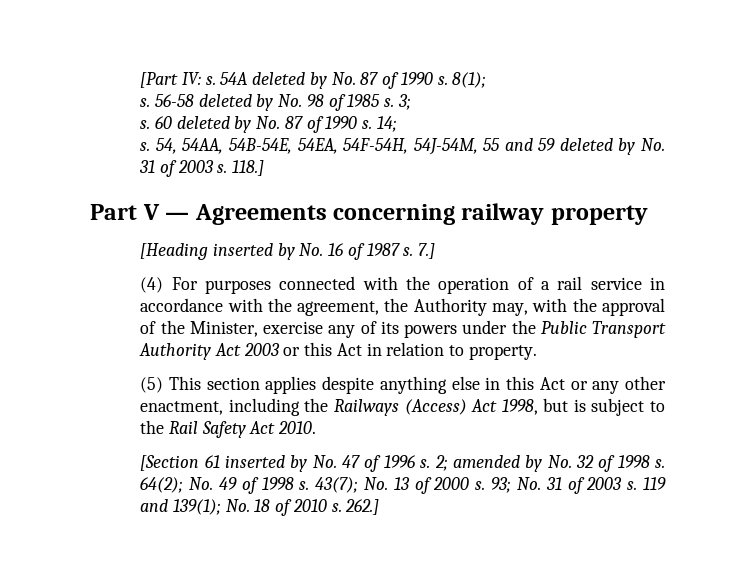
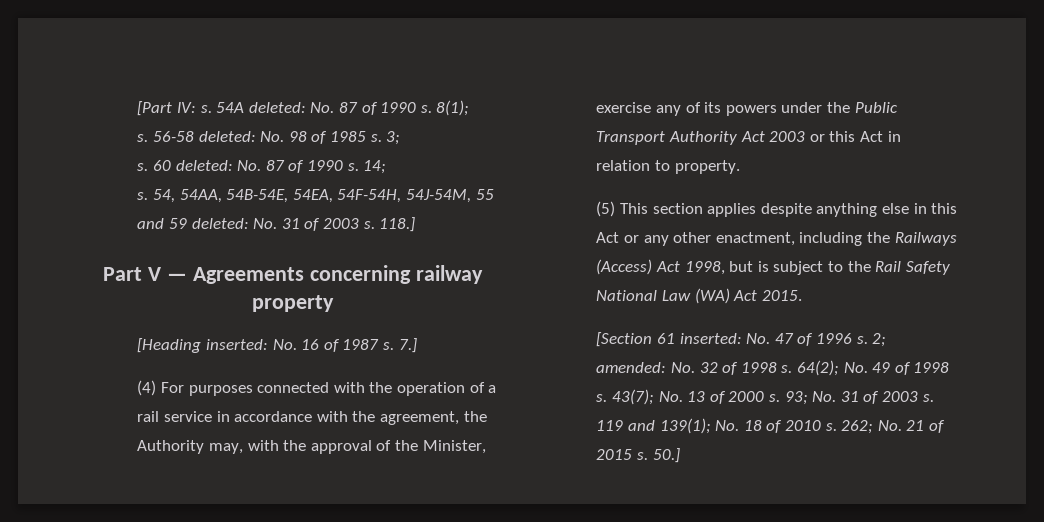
[252,72,327,89] deleted by -> [248,102,306,113] deleted:
[198,94,274,111] deleted by -> [198,131,256,142] deleted:
[176,116,252,133] deleted by -> [175,160,233,171] deleted:
[559,138,636,155] deleted by -> [191,218,249,229] deleted:
[213,243,295,260] inserted by -> [206,339,269,350] inserted:
[249,421,317,434] Act 2010. -> [596,288,802,304] National Law (WA) Act 2015.
[224,455,308,472] inserted by -> [679,333,742,344] inserted:
[452,455,543,472] amended by -> [596,362,667,373] amended:
[345,499,380,515] 262.] -> [841,420,945,434] [596,448,680,463] 262; No. 21 of 2015 s. 50.]

